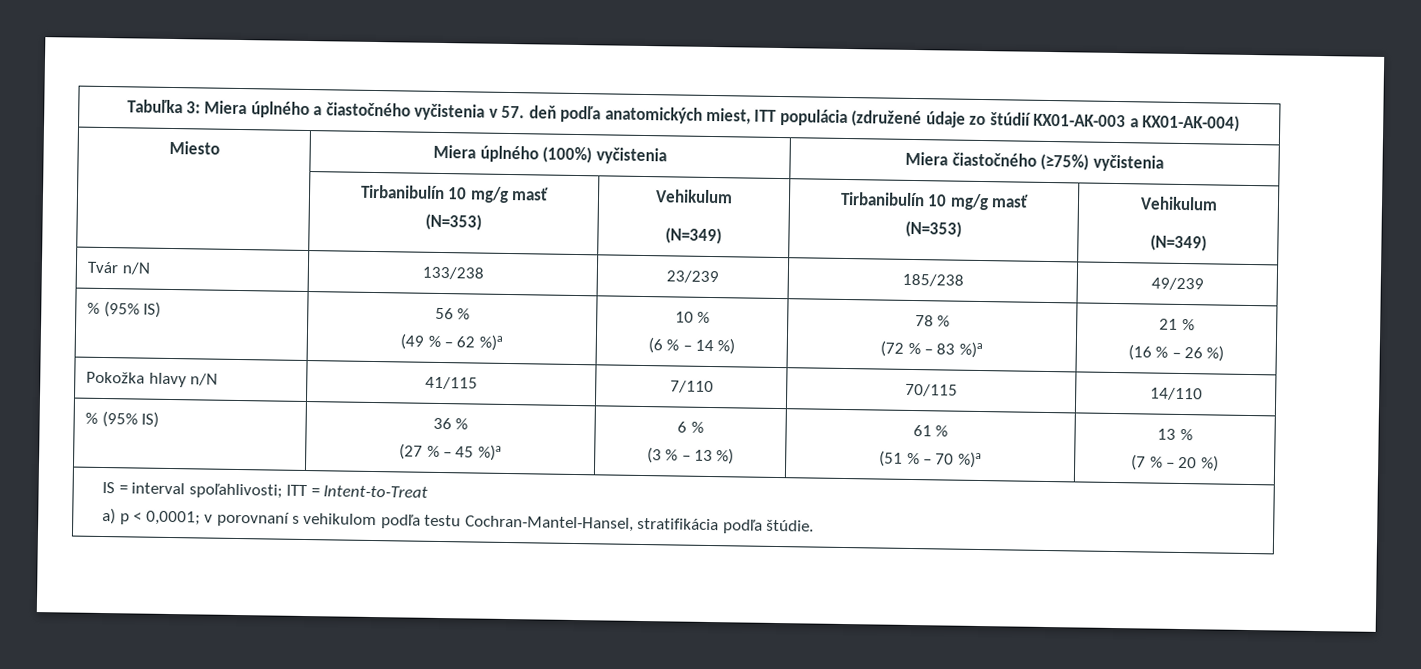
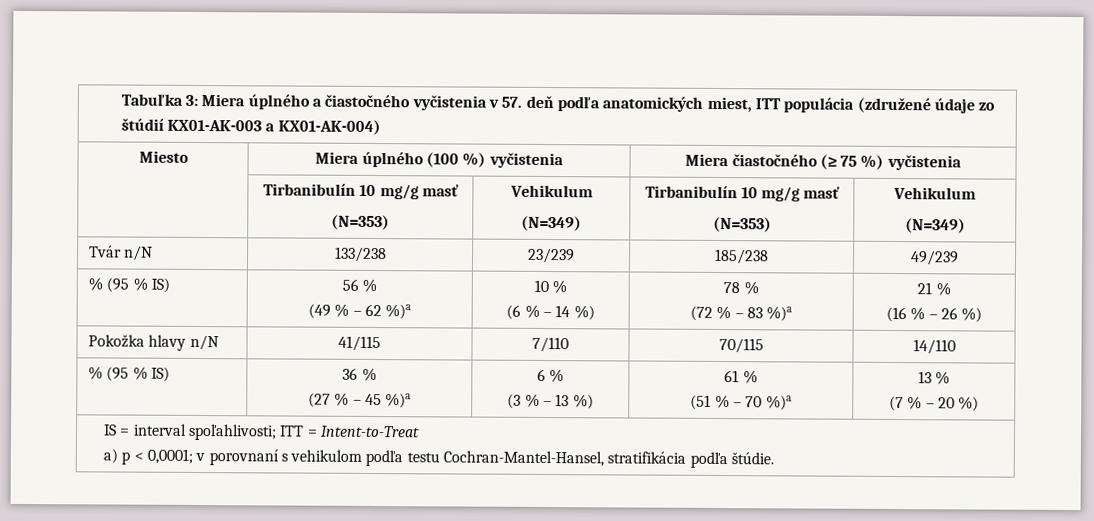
[542,146,593,164] (100%) -> [426,152,487,168] (100 %)
[1040,153,1090,171] (≥75%) -> [819,154,885,170] (≥ 75 %)
[103,300,140,318] (95% -> [106,277,148,293] (95 %
[101,410,138,428] (95% -> [106,366,148,382] (95 %

